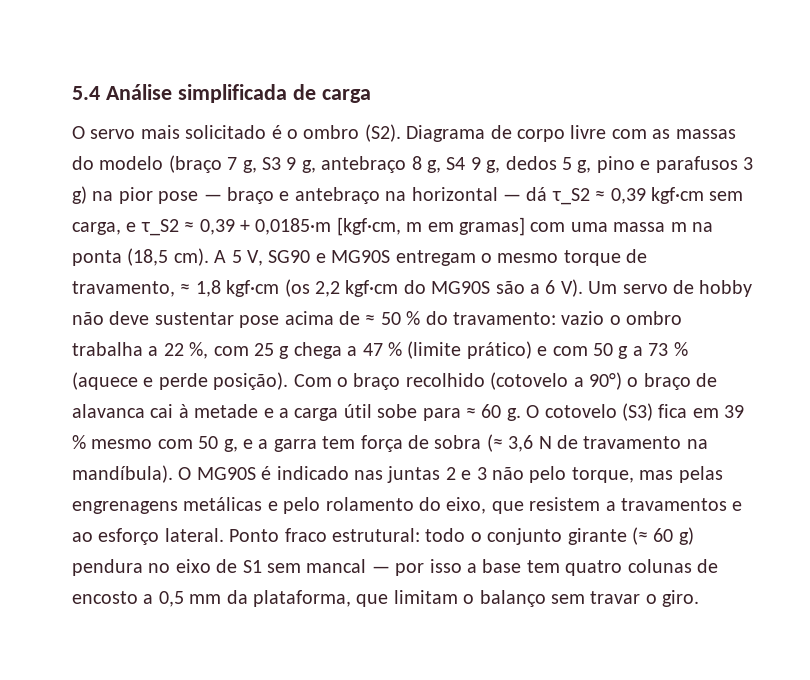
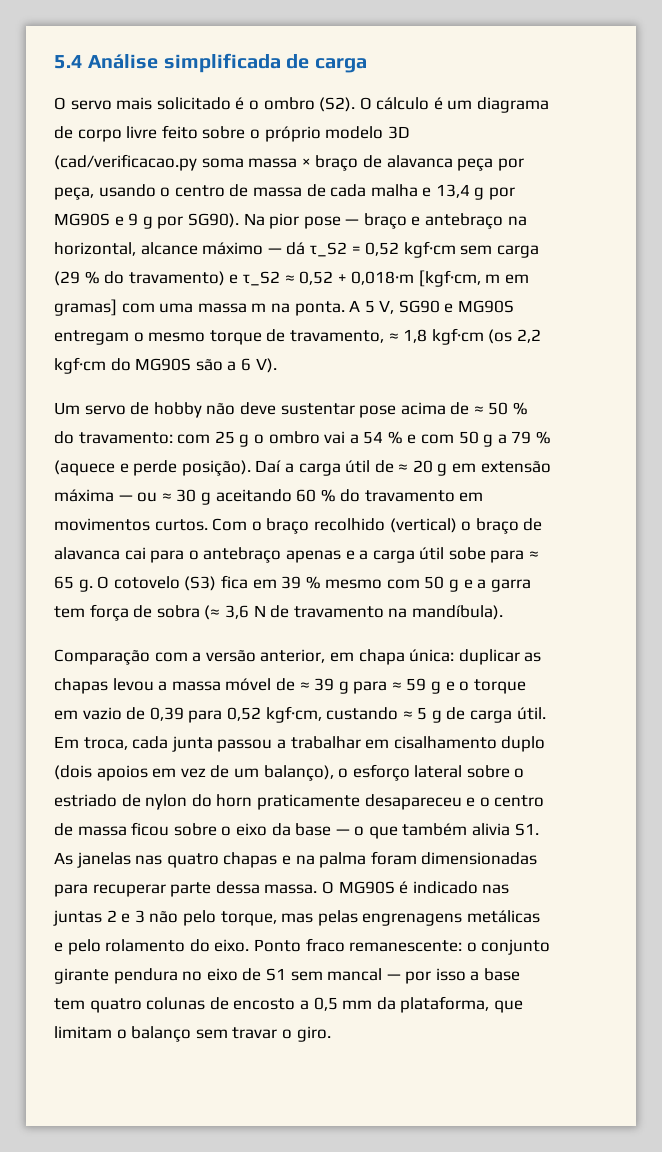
[406,125,736,142] [72,155,753,173] [72,186,114,204] Diagrama de corpo livre com as massas do modelo (braço 7 g, S3 9 g, antebraço 8 g, S4 9 g, dedos 5 g, pino e parafusos 3 g) na -> [359,97,550,113] [54,125,410,142] [54,154,524,171] [54,184,516,200] [54,213,265,229] O cálculo é um diagrama de corpo livre feito sobre o próprio modelo 3D (cad/verificacao.py soma massa × braço de alavanca peça por peça, usando o centro de massa de cada malha e 13,4 g por MG90S e 9 g por SG90). Na
[411,187,744,205] [72,218,332,236] horizontal — dá τ_S2 ≈ 0,39 kgf·cm sem carga, e τ_S2 ≈ 0,39 + 0,0185·m -> [54,241,539,258] [54,271,415,286] horizontal, alcance máximo — dá τ_S2 = 0,52 kgf·cm sem carga (29 % do travamento) e τ_S2 ≈ 0,52 + 0,018·m
[72,248,209,266] ponta (18,5 cm). -> [294,301,345,316] ponta.
(583, 288) none -> (277, 365) //
[561,311,683,325] [72,341,532,359] vazio o ombro trabalha a 22 %, com 25 g chega a 47 % (limite prático) -> [177,431,403,447] com 25 g o ombro vai a 54 %
[648,343,669,356] 73 -> [511,431,532,444] 79
(289, 381) none -> [255,460,551,476] [54,489,484,505] [54,518,208,531] Daí a carga útil de ≈ 20 g em extensão máxima — ou ≈ 30 g aceitando 60 % do travamento em movimentos curtos.
[490,372,622,390] (cotovelo a 90°) -> [389,518,457,533] (vertical)
[178,404,259,418] à metade -> [150,547,341,563] para o antebraço apenas
[481,404,502,418] 60 -> [54,576,74,589] 65
[223,439,238,452] g, -> [449,579,460,592] g
(173, 474) none -> [54,649,542,665] [54,678,526,694] [54,706,546,723] [54,736,546,752] [54,764,525,781] [54,794,545,810] [54,822,539,839] [54,851,538,868] [54,881,318,897] // Comparação com a versão anterior, em chapa única: duplicar as chapas levou a massa móvel de ≈ 39 g para ≈ 59 g e o torque em vazio de 0,39 para 0,52 kgf·cm, custando ≈ 5 g de carga útil. Em troca, cada junta passou a trabalhar em cisalhamento duplo (dois apoios em vez de um balanço), o esforço lateral sobre o estriado de nylon do horn praticamente desapareceu e o centro de massa ficou sobre o eixo da base — o que também alivia S1. As janelas nas quatro chapas e na palma foram dimensionadas para recuperar parte dessa massa.
[446,497,743,514] [72,527,694,545] eixo, que resistem a travamentos e ao esforço lateral. Ponto fraco estrutural: todo o conjunto girante (≈ 60 g) -> [214,938,551,955] [54,968,109,984] eixo. Ponto fraco remanescente: o conjunto girante

